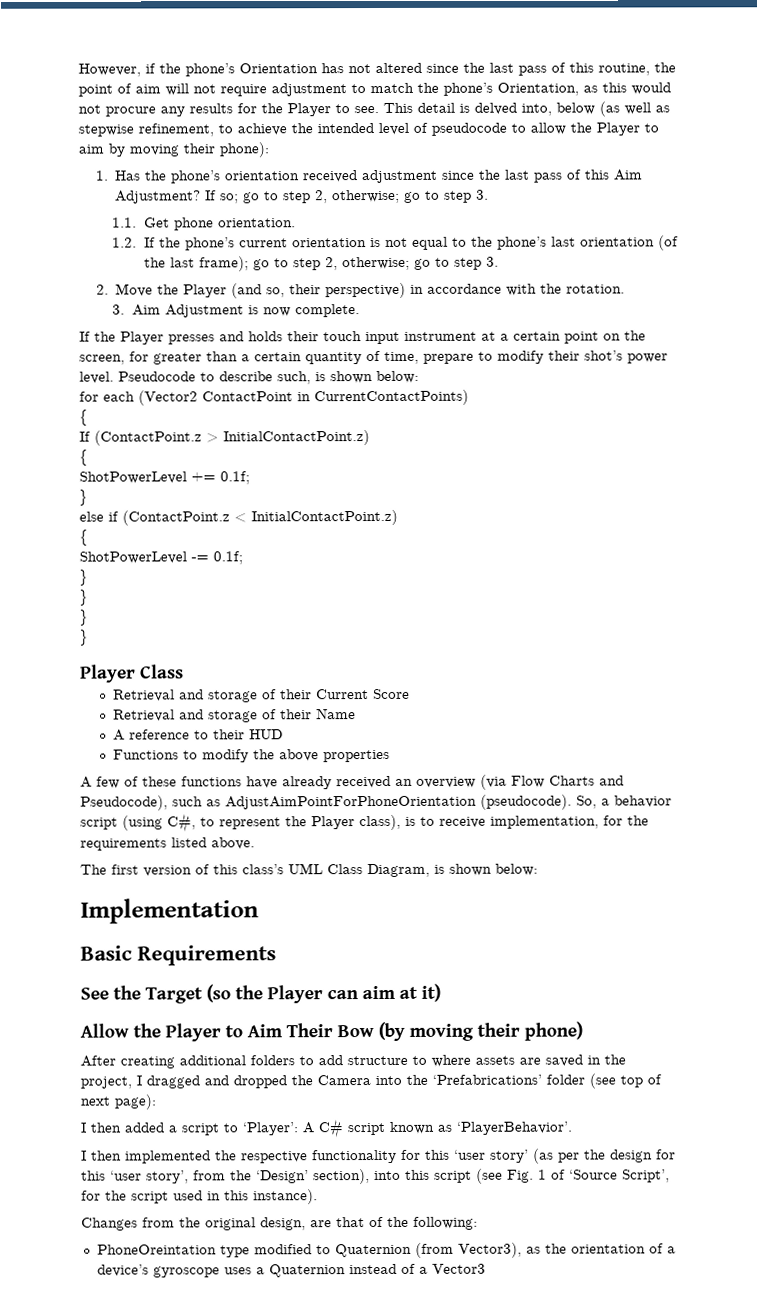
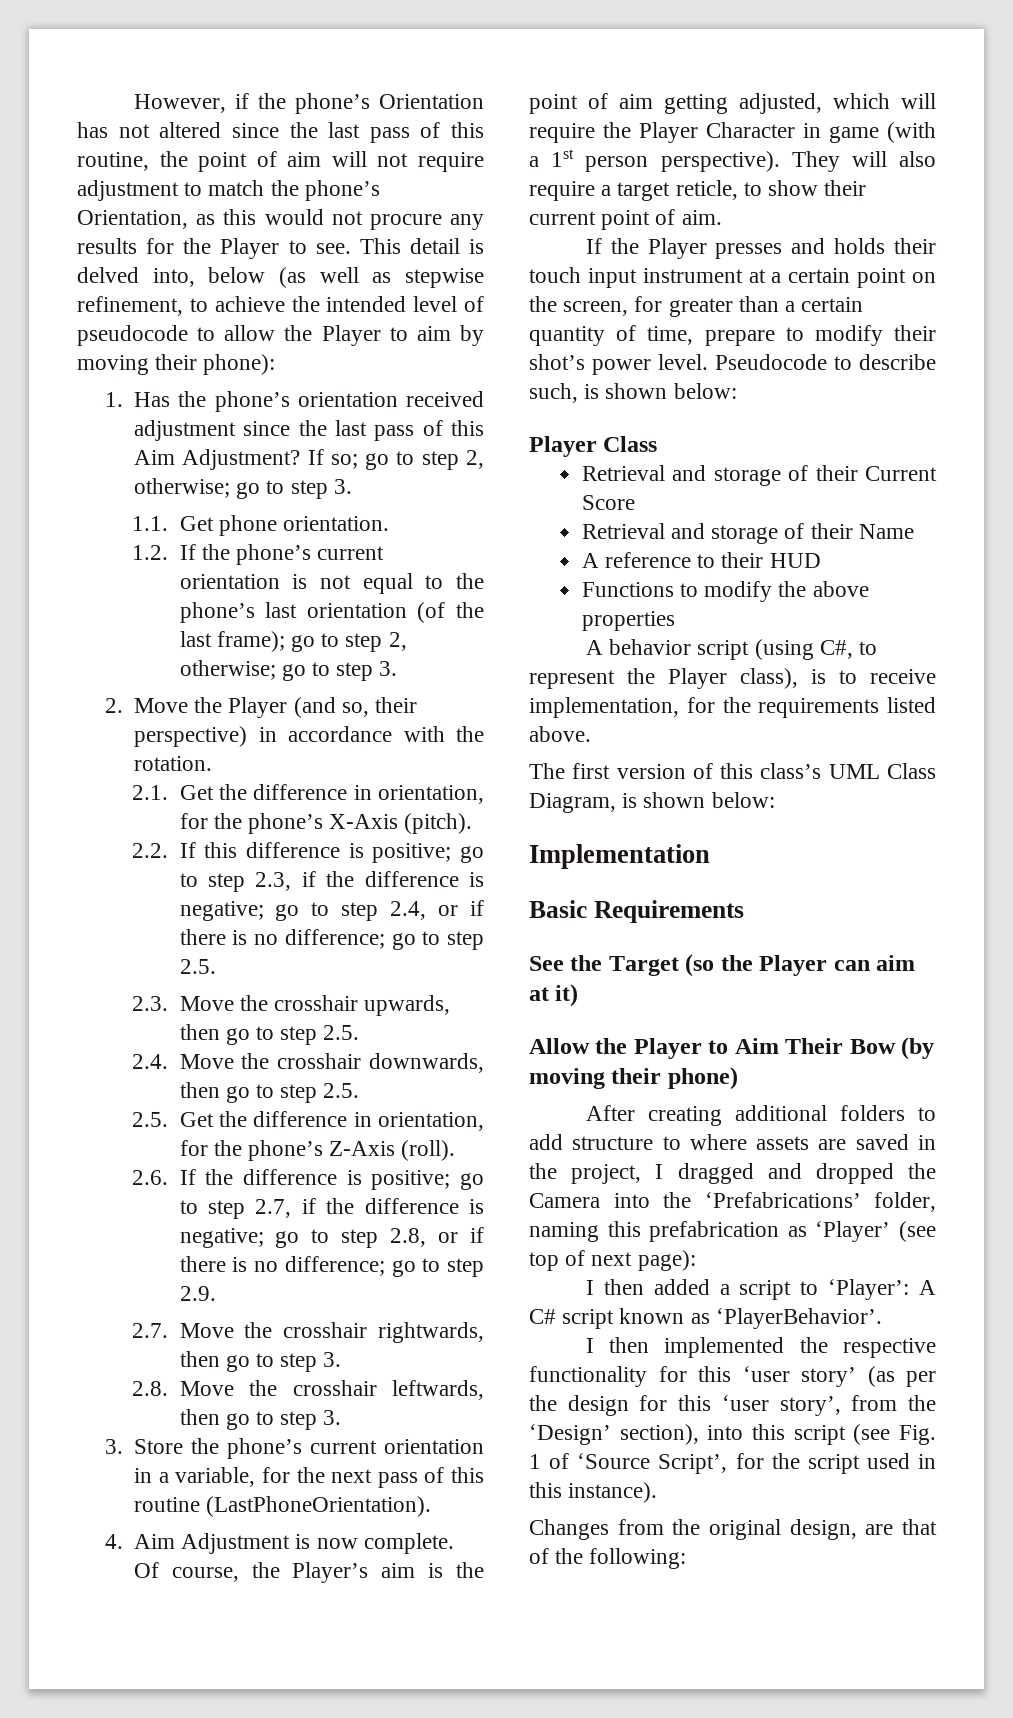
[112,304,126,315] 3. -> [132,784,484,804] [179,813,473,834] [132,842,484,863] [179,871,484,892] [179,900,484,921] [179,929,484,950] [179,959,216,974] [132,995,451,1016] [179,1024,360,1045] [132,1053,484,1073] [179,1082,360,1103] [132,1111,484,1131] [179,1140,456,1161] [132,1169,484,1190] [179,1198,484,1219] [179,1227,484,1248] [179,1256,484,1277] [179,1286,216,1301] [132,1322,484,1343] [179,1351,342,1372] [132,1380,484,1400] [179,1409,342,1430] [104,1438,484,1459] [134,1467,484,1488] [134,1496,432,1517] [104,1534,123,1549] 2.1. Get the difference in orientation, for the phone’s X-Axis (pitch). // 2.2. If this difference is positive; go to step 2.3, if the difference is negative; go to step 2.4, or if there is no difference; go to step 2.5. // 2.3. Move the crosshair upwards, then go to step 2.5. // 2.4. Move the crosshair downwards, then go to step 2.5. // 2.5. Get the difference in orientation, for the phone’s Z-Axis (roll). // 2.6. If the difference is positive; go to step 2.7, if the difference is negative; go to step 2.8, or if there is no difference; go to step 2.9. // 2.7. Move the crosshair rightwards, then go to step 3. // 2.8. Move the crosshair leftwards, then go to step 3. // 3. Store the phone’s current orientation in a variable, for the next pass of this routine (LastPhoneOrientation). // 4.
(360, 311) none -> [133,1562,485,1583] [529,93,936,114] [529,122,936,143] [529,149,936,172] [529,180,867,201] [529,209,722,230] // Of course, the Player’s aim is the point of aim getting adjusted, which will require the Player Character in game (with a 1st person perspective). They will also require a target reticle, to show their current point of aim.
[79,389,469,406] [79,409,88,426] [79,430,370,446] [79,449,88,466] [79,471,250,485] [79,489,88,506] [79,509,398,526] [79,529,88,546] [79,551,243,565] [79,569,88,586] [79,589,88,606] [79,609,88,626] [79,629,88,646] // for each (Vector2 ContactPoint in CurrentContactPoints) // { // If (ContactPoint.z > InitialContactPoint.z) // { // ShotPowerLevel += 0.1f; // } // else if (ContactPoint.z < InitialContactPoint.z) // { // ShotPowerLevel -= 0.1f; // } // } // } // } -> (737, 391) none
[96,774,624,790] [80,794,610,811] few of these functions have already received an overview (via Flow Charts and Pseudocode), such as AdjustAimPointForPhoneOrientation (pseudocode). So, a -> (603, 647) none
[546,1074,585,1085] folder -> [874,1192,936,1212] [529,1221,891,1242] folder, naming this prefabrication as ‘Player’
[96,1242,676,1258] [96,1263,486,1278] // PhoneOreintation type modified to Quaternion (from Vector3), as the orientation of a device’s gyroscope uses a Quaternion instead of a Vector3 -> (687, 1558) none

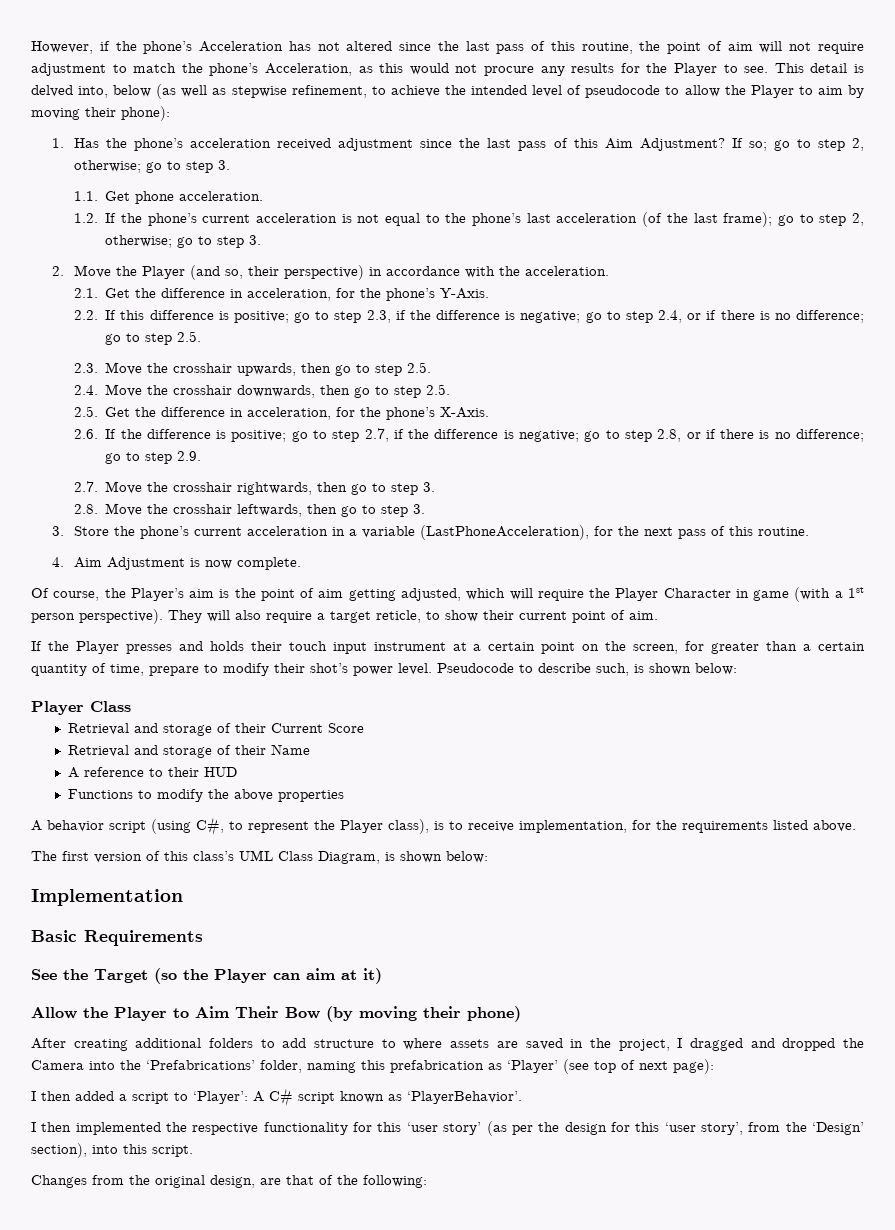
[378,94,484,109] Orientation -> [199,41,284,52] Acceleration
[77,210,188,229] Orientation, -> [265,63,352,76] Acceleration,
[297,392,398,407] orientation -> [190,138,272,148] acceleration
[282,516,389,531] orientation. -> [179,191,264,201] acceleration.
[179,574,280,589] orientation -> [255,213,337,223] acceleration
[306,603,407,618] orientation -> [556,213,638,223] acceleration
[134,756,213,771] rotation. -> [524,266,609,276] acceleration.
[377,785,484,804] [179,813,473,834] orientation, for the phone’s X-Axis (pitch). -> [247,288,490,301] acceleration, for the phone’s Y-Axis.
[377,1112,484,1131] [179,1140,456,1161] orientation, for the phone’s Z-Axis (roll). -> [247,407,490,420] acceleration, for the phone’s X-Axis.
[383,1439,484,1454] orientation -> [246,526,328,536] acceleration
[175,1467,256,1487] variable, -> [361,525,589,540] variable (LastPhoneAcceleration),
[134,1496,432,1517] routine (LastPhoneOrientation). -> [757,527,809,536] routine.
[793,1424,936,1445] [529,1453,936,1474] [529,1482,658,1503] script (see Fig. 1 of ‘Source Script’, for the script used in this instance). -> [152,1145,193,1157] script.

